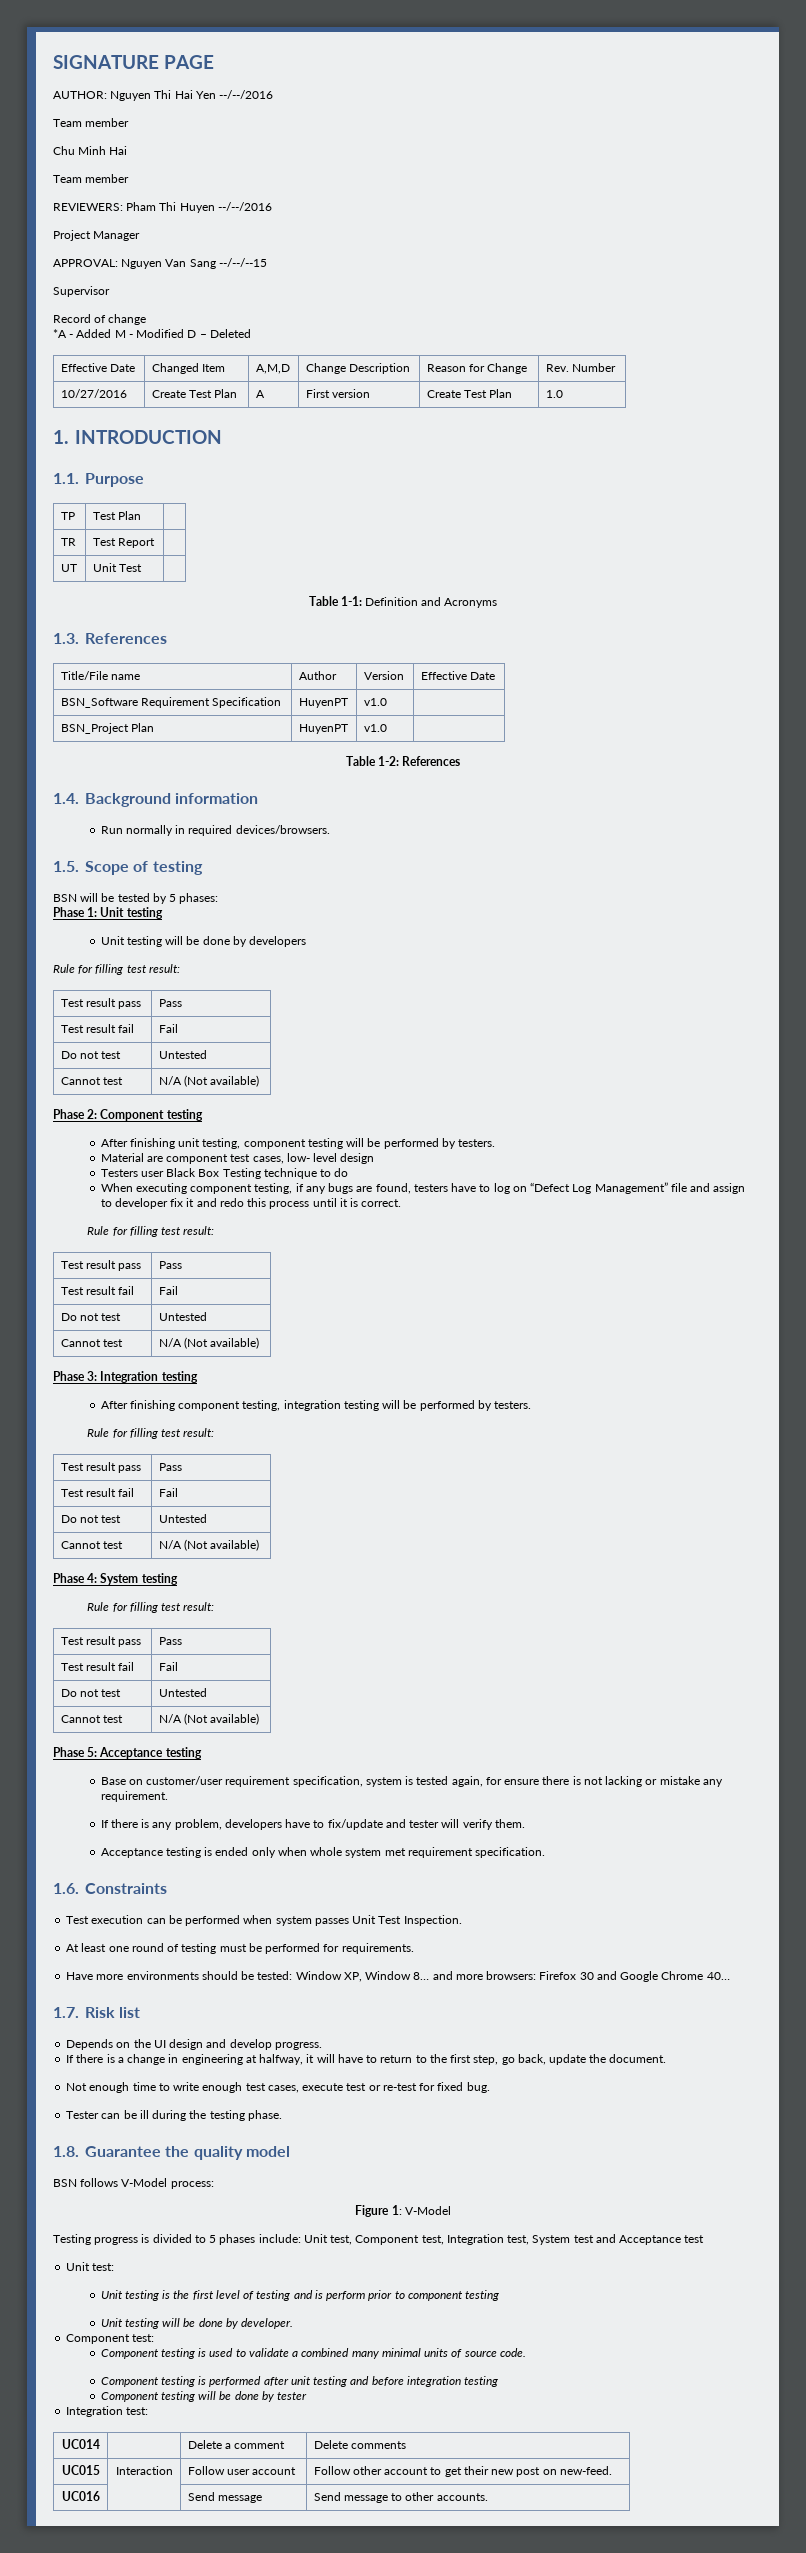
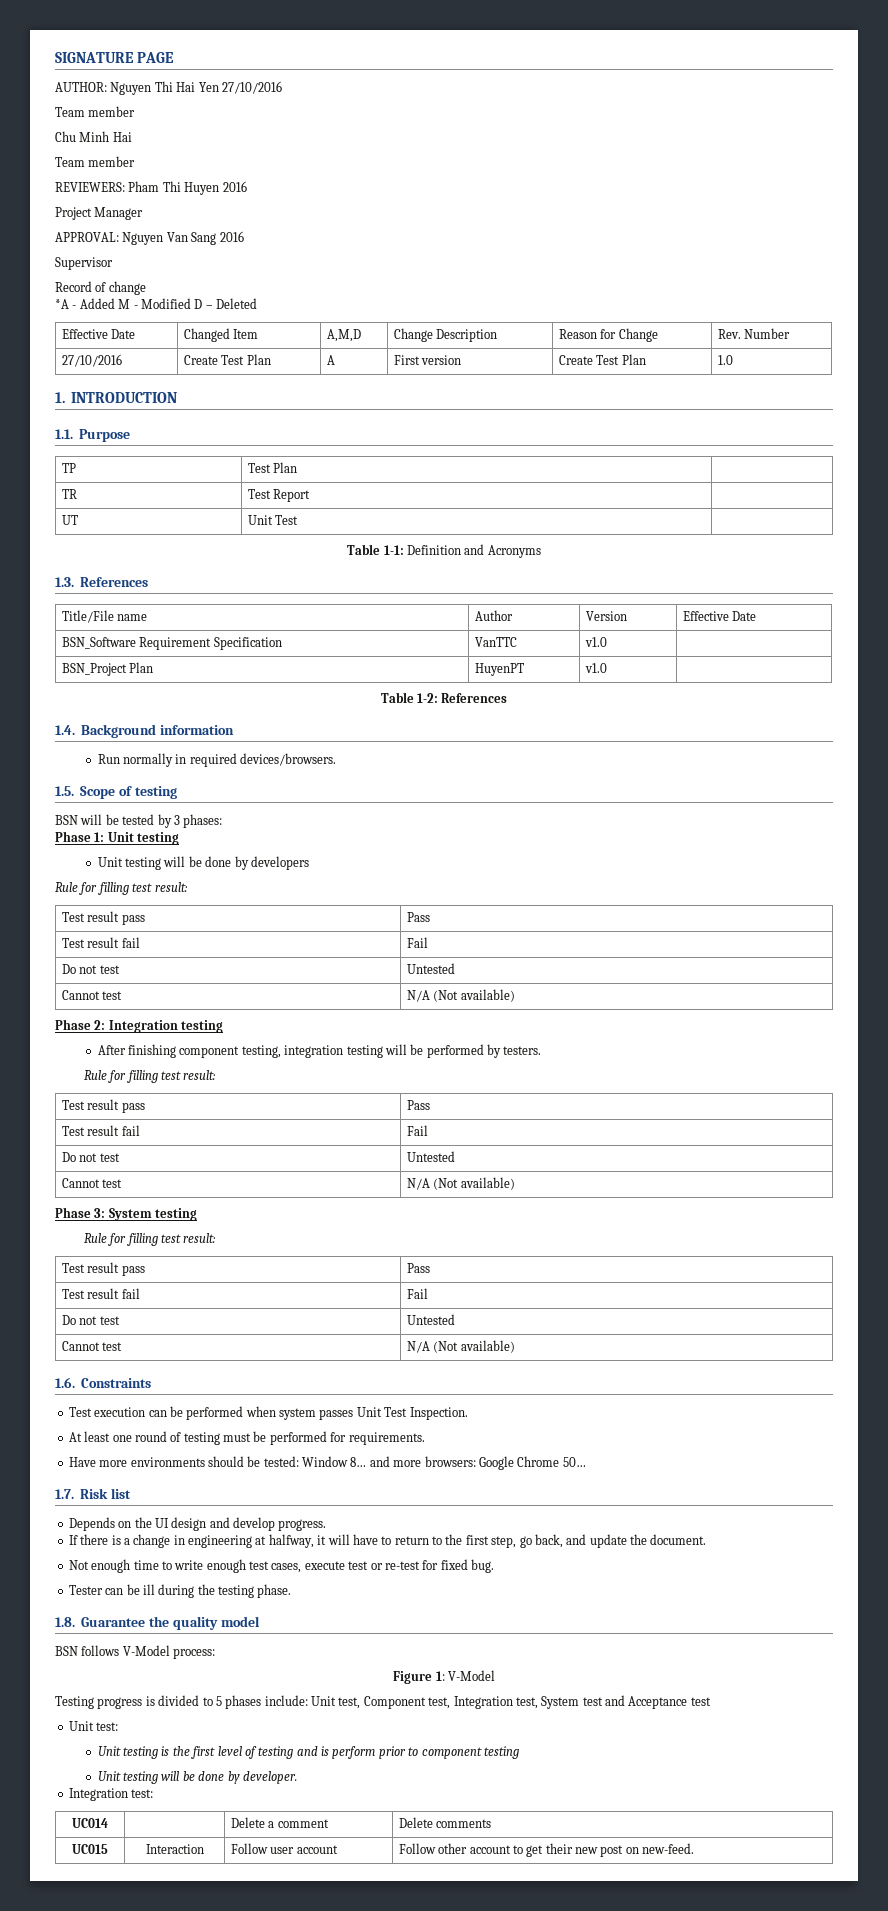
[219,90,274,99] --/--/2016 -> [221,81,282,94] 27/10/2016
[217,202,272,211] --/--/2016 -> [222,181,247,192] 2016
[218,258,267,267] --/--/--15 -> [219,231,244,242] 2016
[60,389,127,398] 10/27/2016 -> [61,354,122,367] 27/10/2016
[298,698,348,708] HuyenPT -> [474,637,517,647] VanTTC
[169,894,177,902] 5 -> [173,815,180,825] 3
[100,1109,203,1121] [100,1138,496,1149] [100,1153,375,1164] [100,1168,349,1179] [100,1182,746,1194] [100,1198,402,1209] [87,1226,215,1237] [60,1260,142,1271] [158,1261,182,1269] [60,1286,135,1295] [158,1286,178,1295] [60,1313,122,1321] [158,1312,207,1321] [60,1339,123,1347] [158,1337,260,1349] [53,1371,98,1381] Component testing // After finishing unit testing, component testing will be performed by testers. // Material are component test cases, low- level design // Testers user Black Box Testing technique to do // When executing component testing, if any bugs are found, testers have to log on “Defect Log Management” file and assign to developer fix it and redo this process until it is correct. // Rule for filling test result: // Test result pass | Pass // Test result fail | Fail // Do not test | Untested // Cannot test | N/A (Not available) // Phase 3: -> (106, 1025) none
[87,1573,98,1583] 4: -> [94,1208,106,1218] 3:
[53,1747,202,1759] [100,1776,723,1787] [100,1791,168,1802] [100,1819,525,1830] [100,1847,546,1858] // Phase 5: Acceptance testing // Base on customer/user requirement specification, system is tested again, for ensure there is not lacking or mistake any requirement. // If there is any problem, developers have to fix/update and tester will verify them. // Acceptance testing is ended only when whole system met requirement specification. -> (515, 1346) none
[343,1971,412,1982] XP, Window -> (348, 1461) none
[539,1971,617,1980] Firefox 30 and -> (476, 1461) none
[706,1972,730,1980] 40… -> [562,1457,586,1467] 50…
(546, 2059) none -> [566,1534,587,1545] and
[66,2334,155,2344] [100,2348,526,2359] [100,2376,499,2387] [100,2391,308,2402] // Component test: // Component testing is used to validate a combined many minimal units of source code. // Component testing is performed after unit testing and before integration testing // Component testing will be done by tester -> (297, 1777) none
[61,2491,100,2501] [187,2492,262,2503] [313,2492,488,2503] // UC016 | | Send message | Send message to other accounts. -> (695, 1848) none

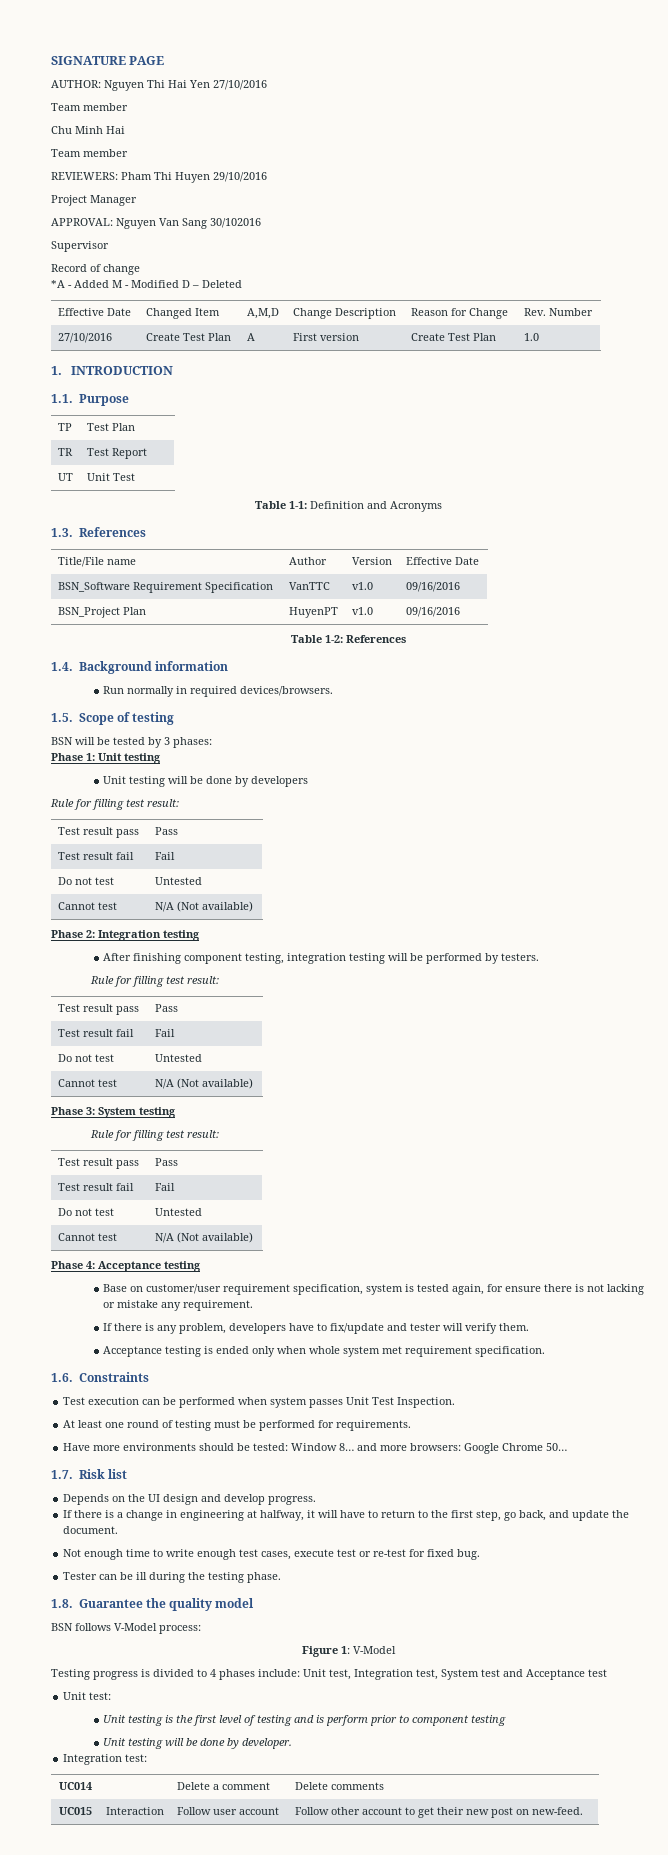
[222,181,247,192] 2016 -> [213,172,267,182] 29/10/2016
[219,231,244,242] 2016 -> [210,218,261,228] 30/102016
(607, 642) none -> [405,582,460,592] 09/16/2016
(607, 668) none -> [405,607,460,617] 09/16/2016
(515, 1346) none -> [51,1261,201,1272] [103,1284,645,1295] [103,1300,254,1311] [103,1323,530,1334] [103,1346,546,1357] // Phase 4: Acceptance testing // Base on customer/user requirement specification, system is tested again, for ensure there is not lacking or mistake any requirement. // If there is any problem, developers have to fix/update and tester will verify them. // Acceptance testing is ended only when whole system met requirement specification.
[215,1696,222,1706] 5 -> [210,1669,216,1677] 4
[363,1696,451,1709] Component test, -> (351, 1674) none

